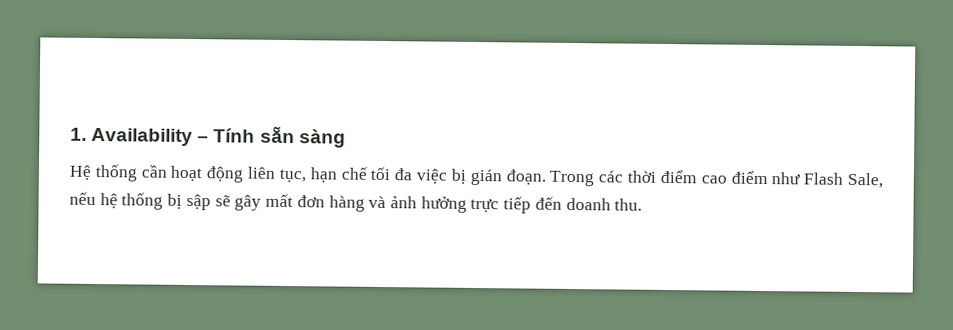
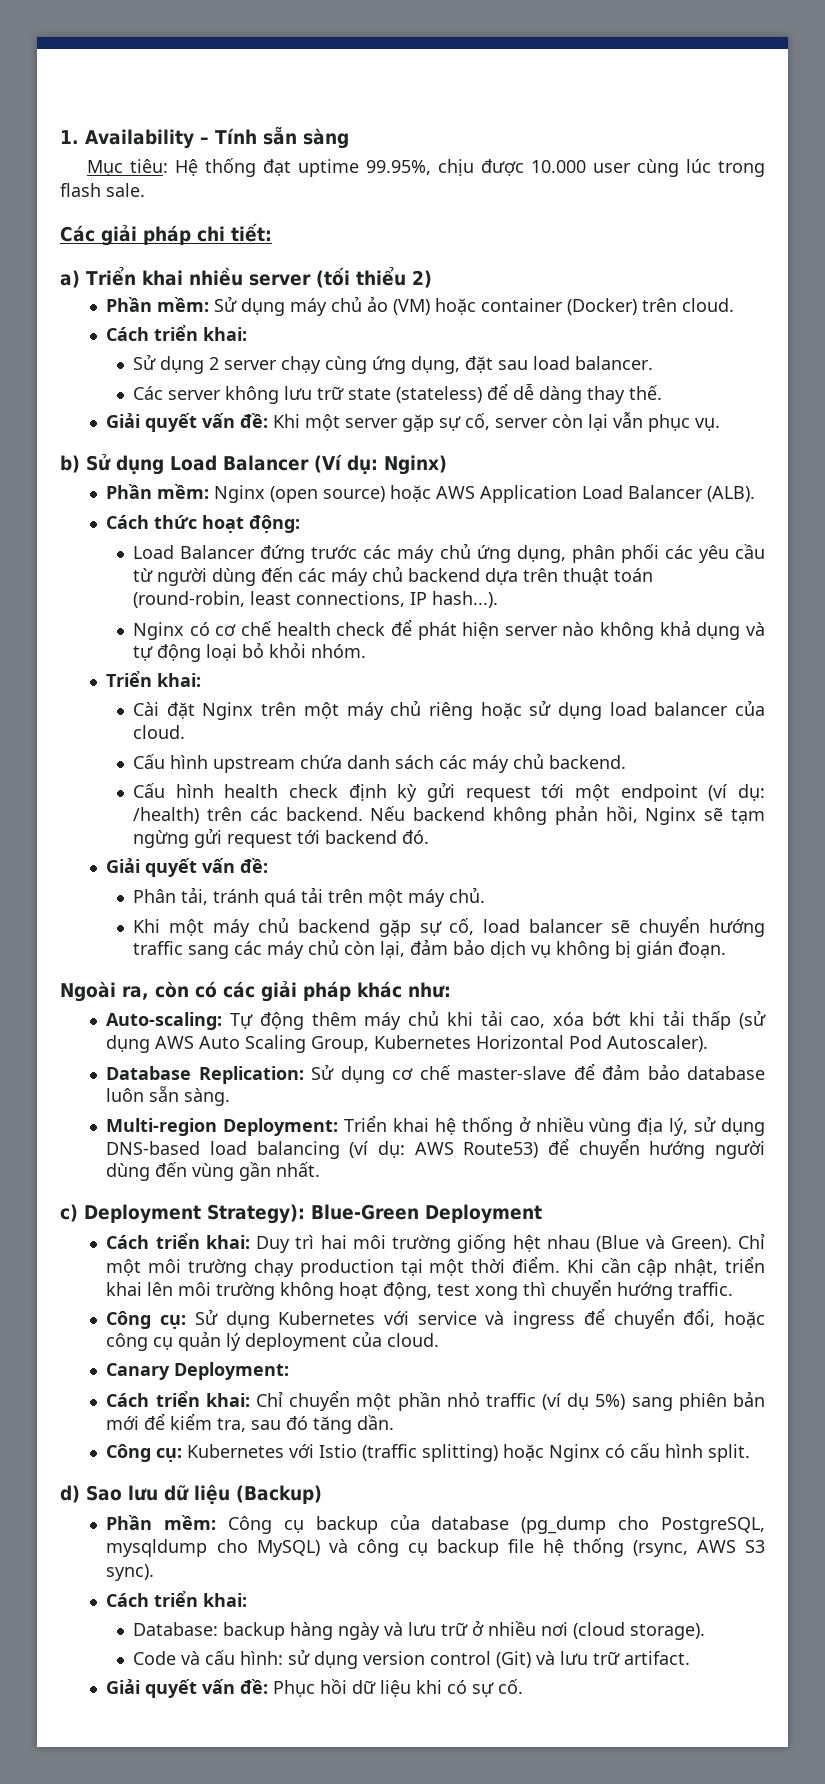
[69,164,884,189] [69,191,643,214] Hệ thống cần hoạt động liên tục, hạn chế tối đa việc bị gián đoạn. Trong các thời điểm cao điểm như Flash Sale, nếu hệ thống bị sập sẽ gây mất đơn hàng và ảnh hưởng trực tiếp đến doanh thu. -> [86,158,765,177] [60,183,145,197] [60,223,272,246] [60,266,432,288] [106,296,735,316] [106,325,248,341] [133,354,654,374] [133,383,663,404] [106,412,721,432] [60,453,447,475] [106,484,756,503] [106,515,301,533] [133,543,765,563] [133,566,654,586] [133,591,499,608] [133,619,765,640] [133,642,367,662] [106,671,202,687] [133,700,765,720] [133,725,186,739] [133,753,627,773] [133,782,765,802] [133,805,766,825] [133,828,430,848] [106,858,269,877] [133,887,486,907] [133,916,765,937] [133,939,727,959] [60,980,451,1002] [106,1010,766,1030] [106,1035,709,1053] [106,1063,766,1084] [106,1086,231,1106] [106,1115,766,1136] [106,1138,765,1159] [106,1162,321,1181] [60,1204,542,1224] [106,1233,765,1253] [106,1256,765,1277] [106,1279,734,1300] [106,1308,766,1329] [106,1331,440,1351] [106,1362,290,1380] [106,1390,765,1411] [106,1413,395,1434] [106,1443,751,1462] [60,1484,322,1505] [106,1514,765,1534] [106,1538,765,1557] [106,1564,155,1581] [106,1591,248,1607] [133,1620,706,1640] [133,1649,691,1669] [106,1679,524,1698] Mục tiêu: Hệ thống đạt uptime 99.95%, chịu được 10.000 user cùng lúc trong flash sale. // Các giải pháp chi tiết: // a) Triển khai nhiều server (tối thiểu 2) // Phần mềm: Sử dụng máy chủ ảo (VM) hoặc container (Docker) trên cloud. // Cách triển khai: // Sử dụng 2 server chạy cùng ứng dụng, đặt sau load balancer. // Các server không lưu trữ state (stateless) để dễ dàng thay thế. // Giải quyết vấn đề: Khi một server gặp sự cố, server còn lại vẫn phục vụ. // b) Sử dụng Load Balancer (Ví dụ: Nginx) // Phần mềm: Nginx (open source) hoặc AWS Application Load Balancer (ALB). // Cách thức hoạt động: // Load Balancer đứng trước các máy chủ ứng dụng, phân phối các yêu cầu từ người dùng đến các máy chủ backend dựa trên thuật toán (round-robin, least connections, IP hash...). // Nginx có cơ chế health check để phát hiện server nào không khả dụng và tự động loại bỏ khỏi nhóm. // Triển khai: // Cài đặt Nginx trên một máy chủ riêng hoặc sử dụng load balancer của cloud. // Cấu hình upstream chứa danh sách các máy chủ backend. // Cấu hình health check định kỳ gửi request tới một endpoint (ví dụ: /health) trên các backend. Nếu backend không phản hồi, Nginx sẽ tạm ngừng gửi request tới backend đó. // Giải quyết vấn đề: // Phân tải, tránh quá tải trên một máy chủ. // Khi một máy chủ backend gặp sự cố, load balancer sẽ chuyển hướng traffic sang các máy chủ còn lại, đảm bảo dịch vụ không bị gián đoạn. // Ngoài ra, còn có các giải pháp khác như: // Auto-scaling: Tự động thêm máy chủ khi tải cao, xóa bớt khi tải thấp (sử dụng AWS Auto Scaling Group, Kubernetes Horizontal Pod Autoscaler). // Database Replication: Sử dụng cơ chế master-slave để đảm bảo database luôn sẵn sàng. // Multi-region Deployment: Triển khai hệ thống ở nhiều vùng địa lý, sử dụng DNS-based load balancing (ví dụ: AWS Route53) để chuyển hướng người dùng đến vùng gần nhất. // c) Deployment Strategy): Blue-Green Deployment // Cách triển khai: Duy trì hai môi trường giống hệt nhau (Blue và Green). Chỉ một môi trường chạy production tại một thời điểm. Khi cần cập nhật, triển khai lên môi trường không hoạt động, test xong thì chuyển hướng traffic. // Công cụ: Sử dụng Kubernetes với service và ingress để chuyển đổi, hoặc công cụ quản lý deployment của cloud. // Canary Deployment: // Cách triển khai: Chỉ chuyển một phần nhỏ traffic (ví dụ 5%) sang phiên bản mới để kiểm tra, sau đó tăng dần. // Công cụ: Kubernetes với Istio (traffic splitting) hoặc Nginx có cấu hình split. // d) Sao lưu dữ liệu (Backup) // Phần mềm: Công cụ backup của database (pg_dump cho PostgreSQL, mysqldump cho MySQL) và công cụ backup file hệ thống (rsync, AWS S3 sync). // Cách triển khai: // Database: backup hàng ngày và lưu trữ ở nhiều nơi (cloud storage). // Code và cấu hình: sử dụng version control (Git) và lưu trữ artifact. // Giải quyết vấn đề: Phục hồi dữ liệu khi có sự cố.

